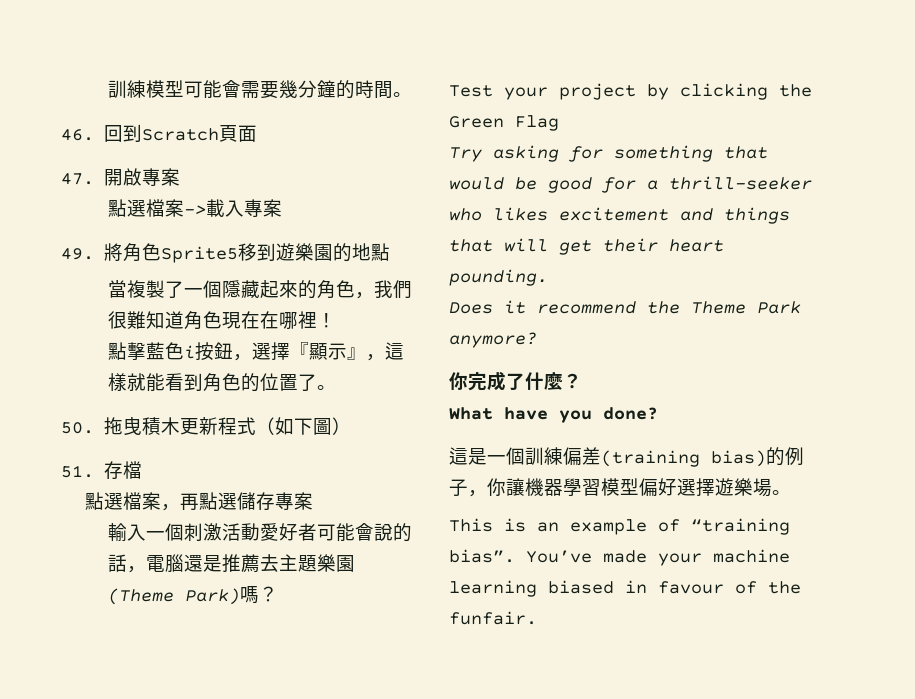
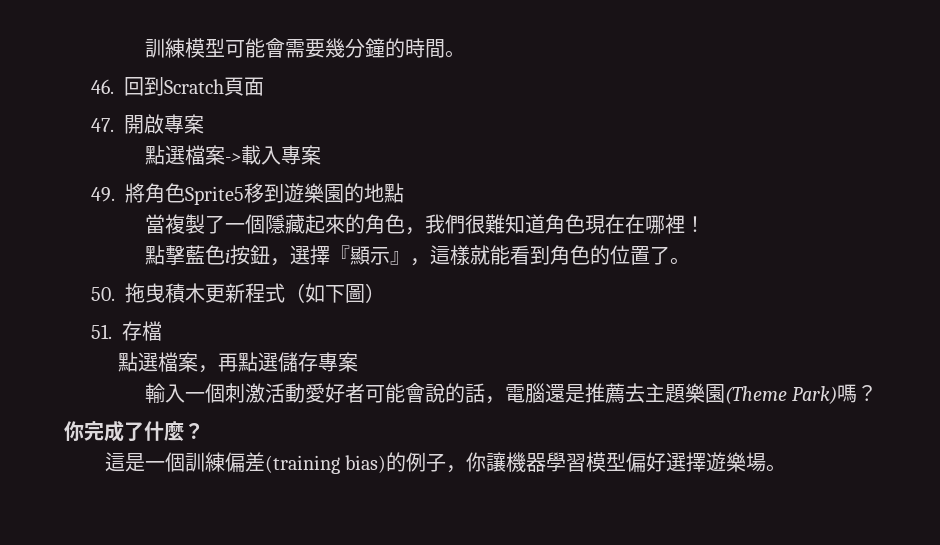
[449,83,812,100] [449,115,559,131] [449,145,768,162] [449,176,812,193] [449,207,790,224] [449,238,724,255] [449,269,548,286] [449,300,801,314] [449,332,537,348] // Test your project by clicking the Green Flag // Try asking for something that would be good for a thrill-seeker who likes excitement and things that will get their heart pounding. // Does it recommend the Theme Park anymore? -> (878, 393) none
[449,407,658,423] // What have you done? -> (204, 431) none
[449,518,790,535] [449,549,790,566] [449,580,801,597] [449,611,537,625] // This is an example of “training bias”. You’ve made your machine learning biased in favour of the funfair. -> (787, 468) none

